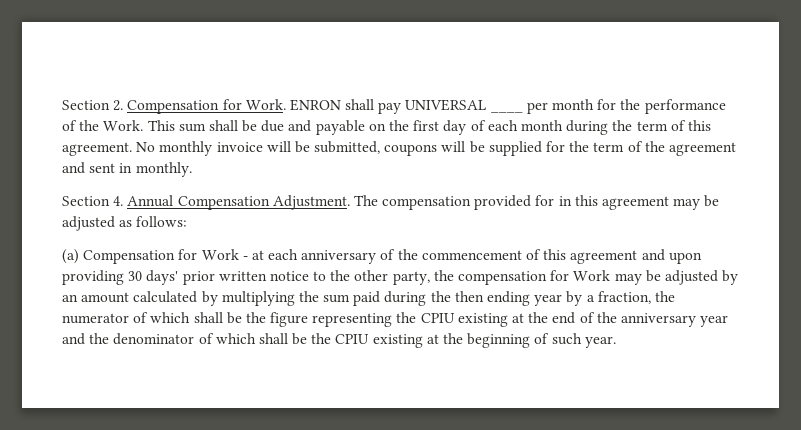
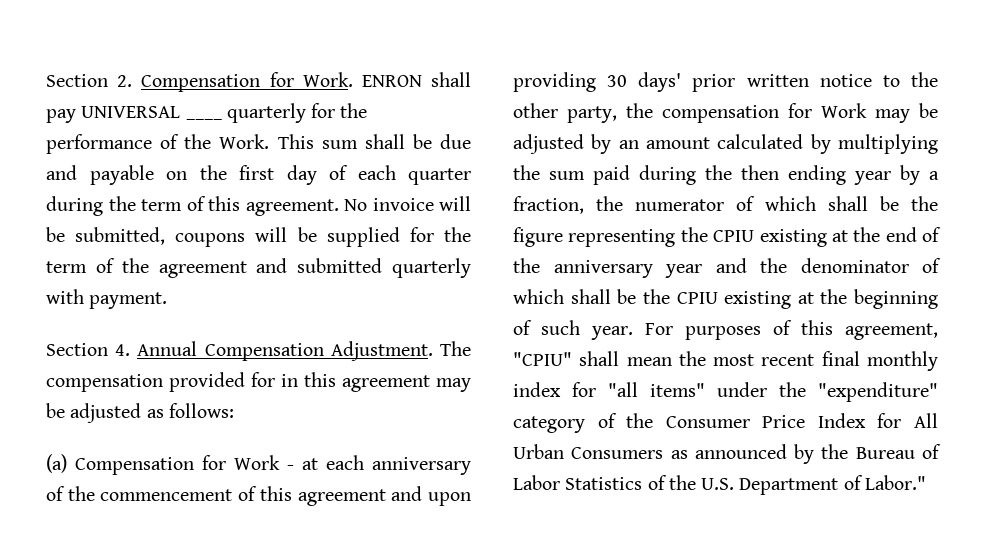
[526,99,595,114] per month -> [226,103,306,123] quarterly
[520,120,563,131] month -> [408,168,471,185] quarter
[159,141,213,156] monthly -> (367, 205) none
[89,162,192,177] sent in monthly. -> [297,258,471,278] [46,289,168,309] submitted quarterly with payment.
(616, 342) none -> [645,320,938,340] [513,351,938,371] [513,382,938,402] [513,413,938,433] [513,444,941,464] [513,475,926,495] For purposes of this agreement, "CPIU" shall mean the most recent final monthly index for "all items" under the "expenditure" category of the Consumer Price Index for All Urban Consumers as announced by the Bureau of Labor Statistics of the U.S. Department of Labor."

